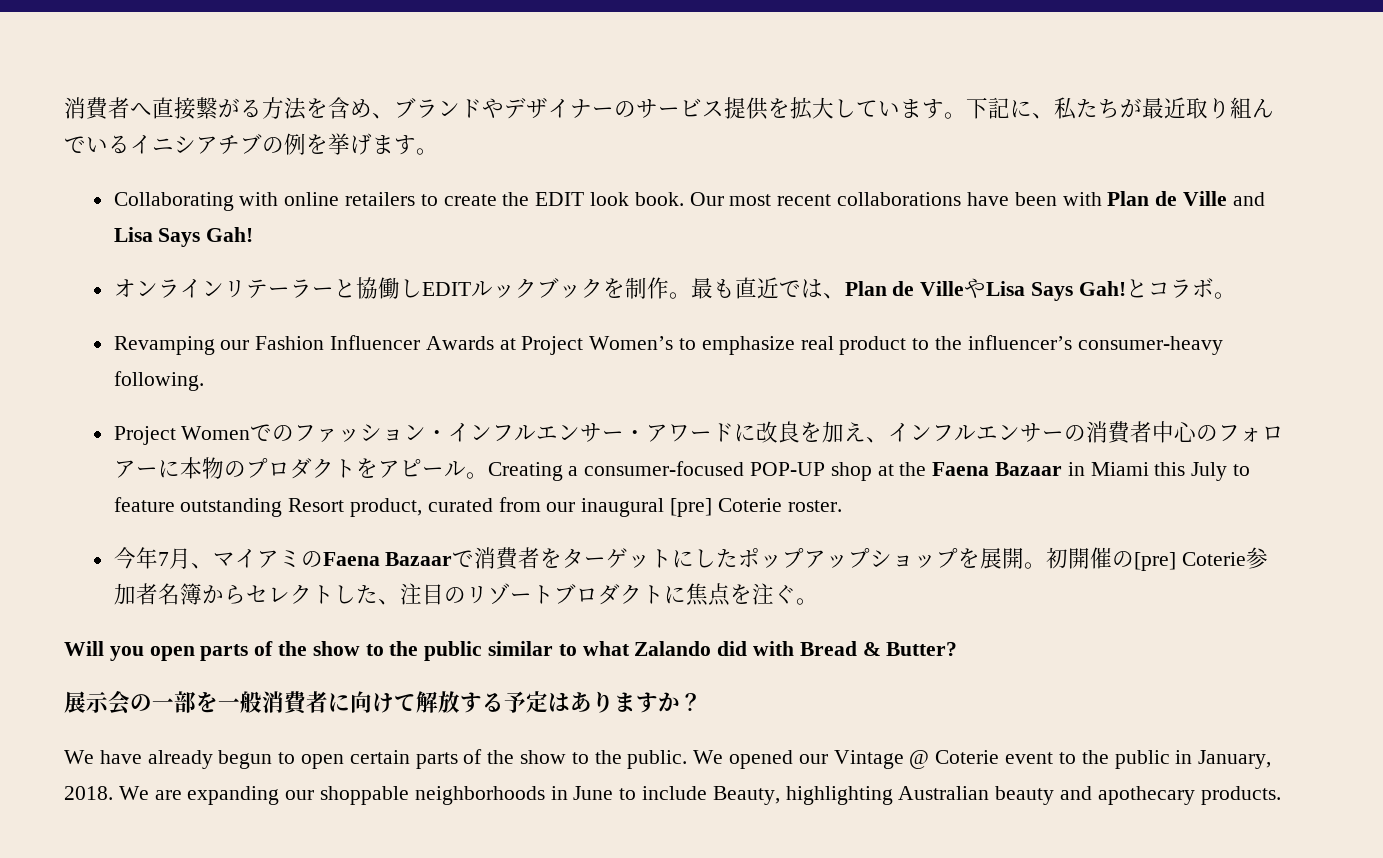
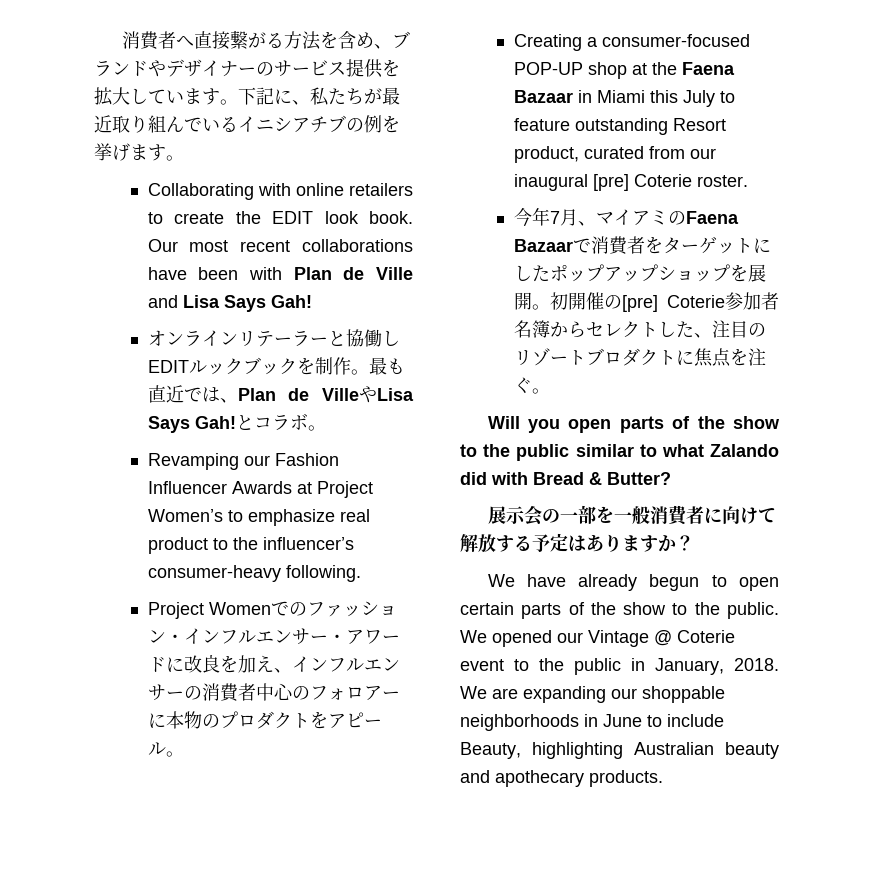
(488, 475) none -> (184, 754) //

